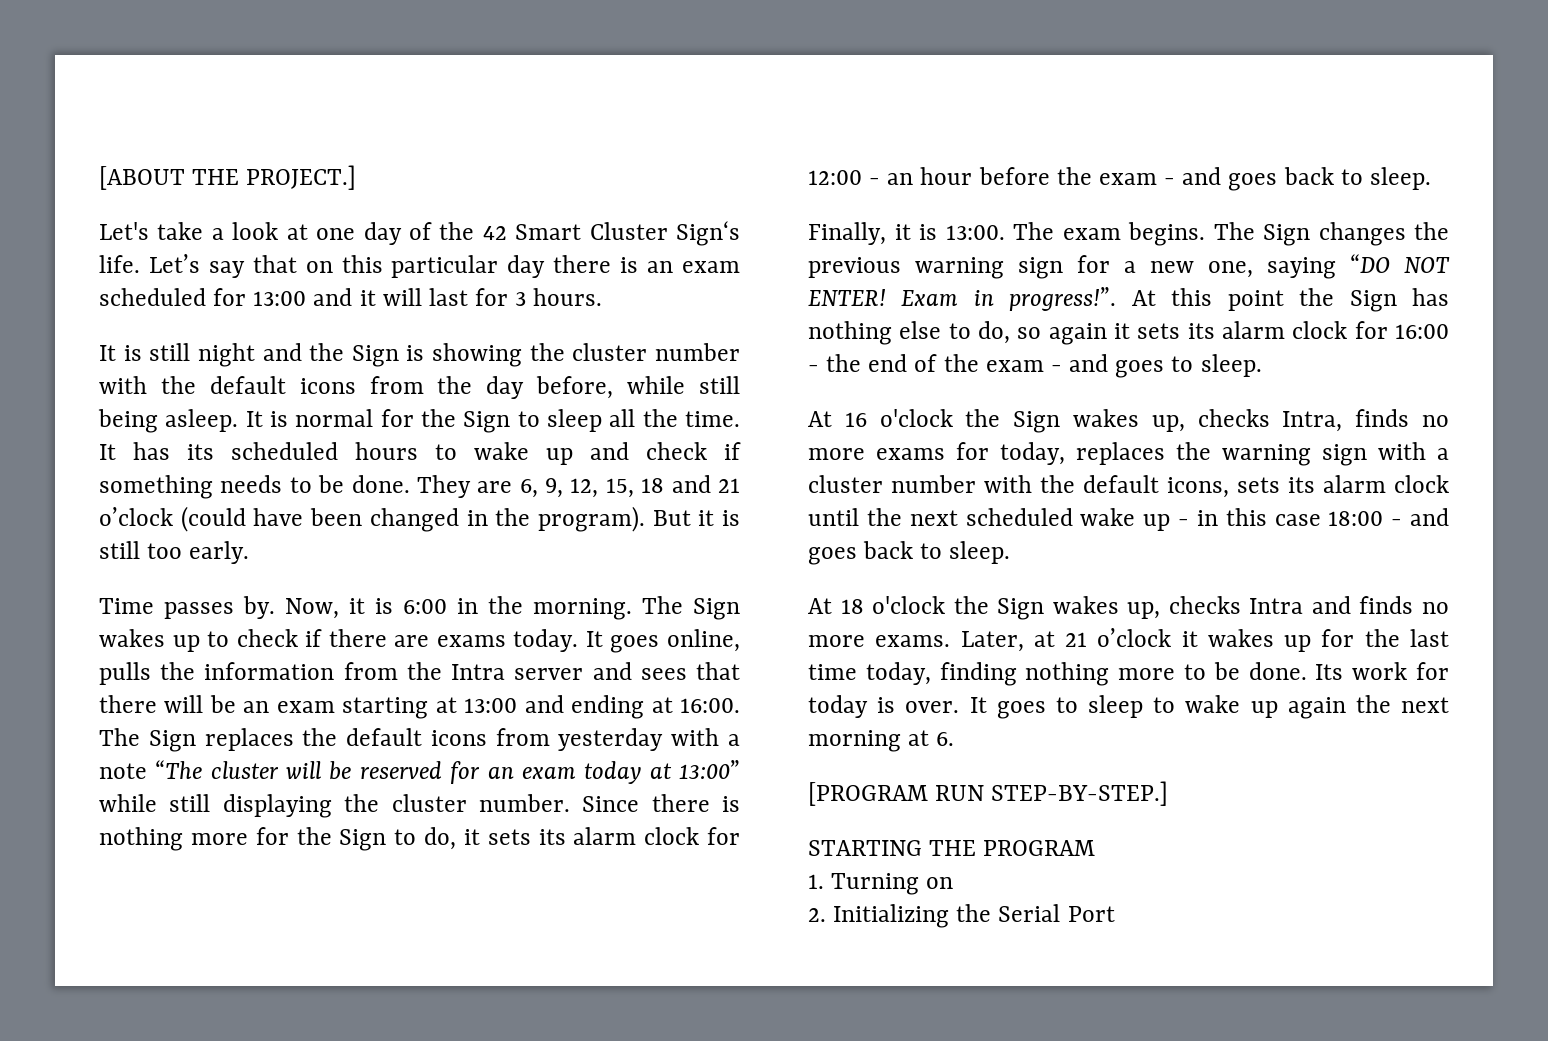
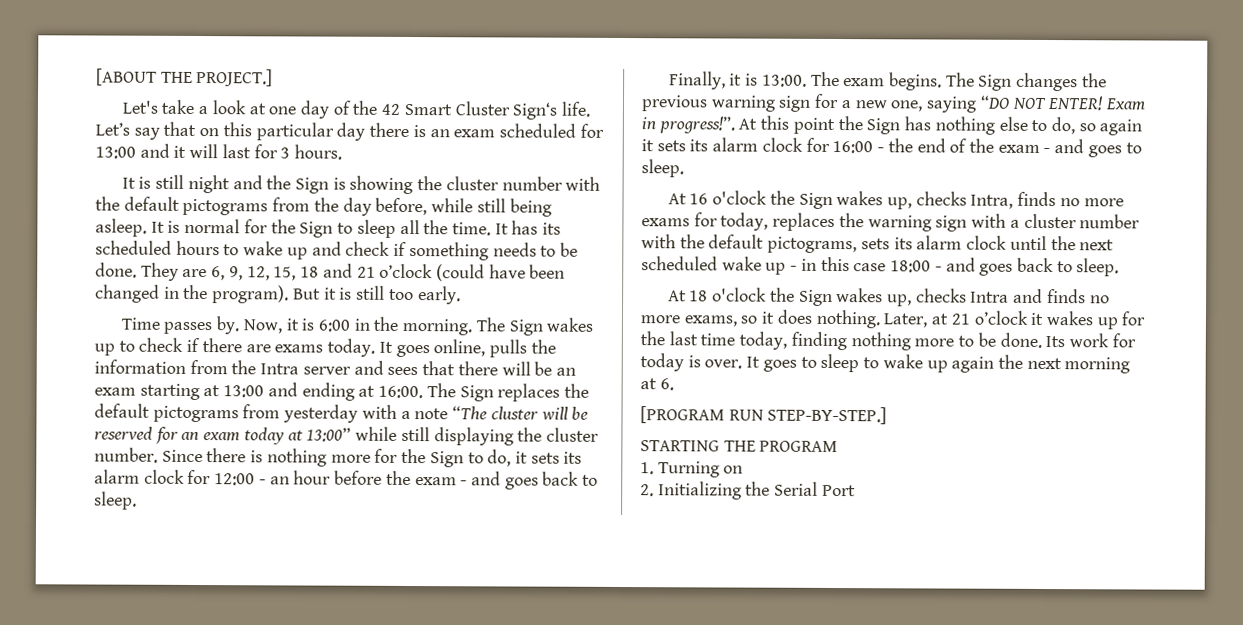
[299,378,356,394] icons -> [182,198,269,216] pictograms
[430,730,487,746] icons -> [152,405,239,423] pictograms
[1167,477,1229,498] icons, -> [767,236,858,254] pictograms,
[875,635,951,647] exams. -> [683,309,881,329] exams, so it does nothing.

